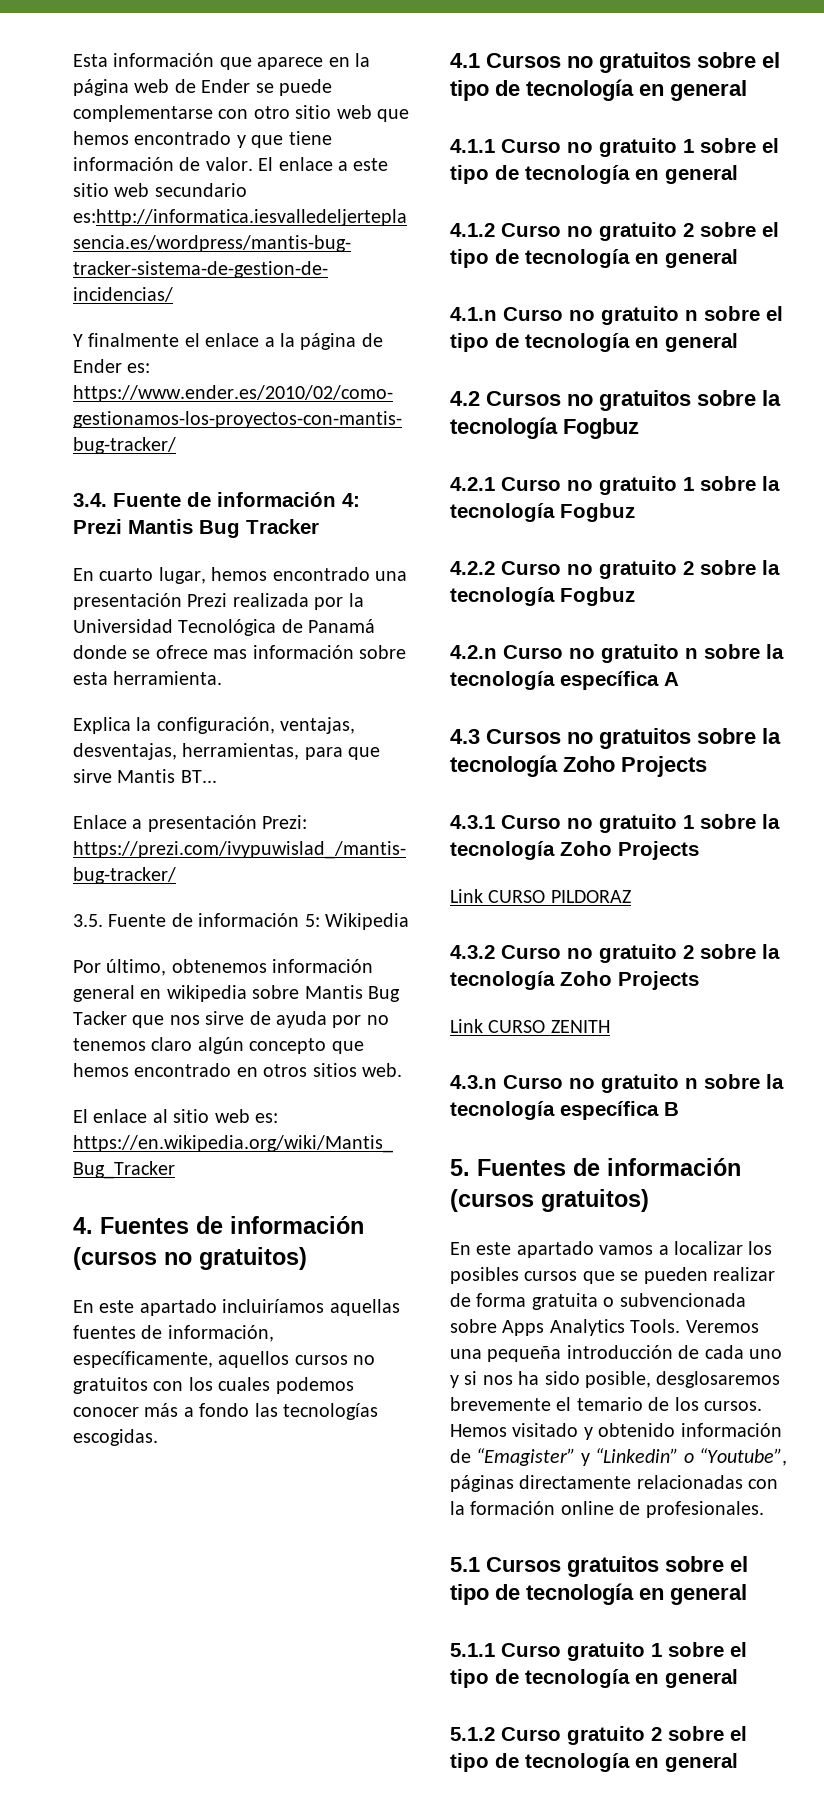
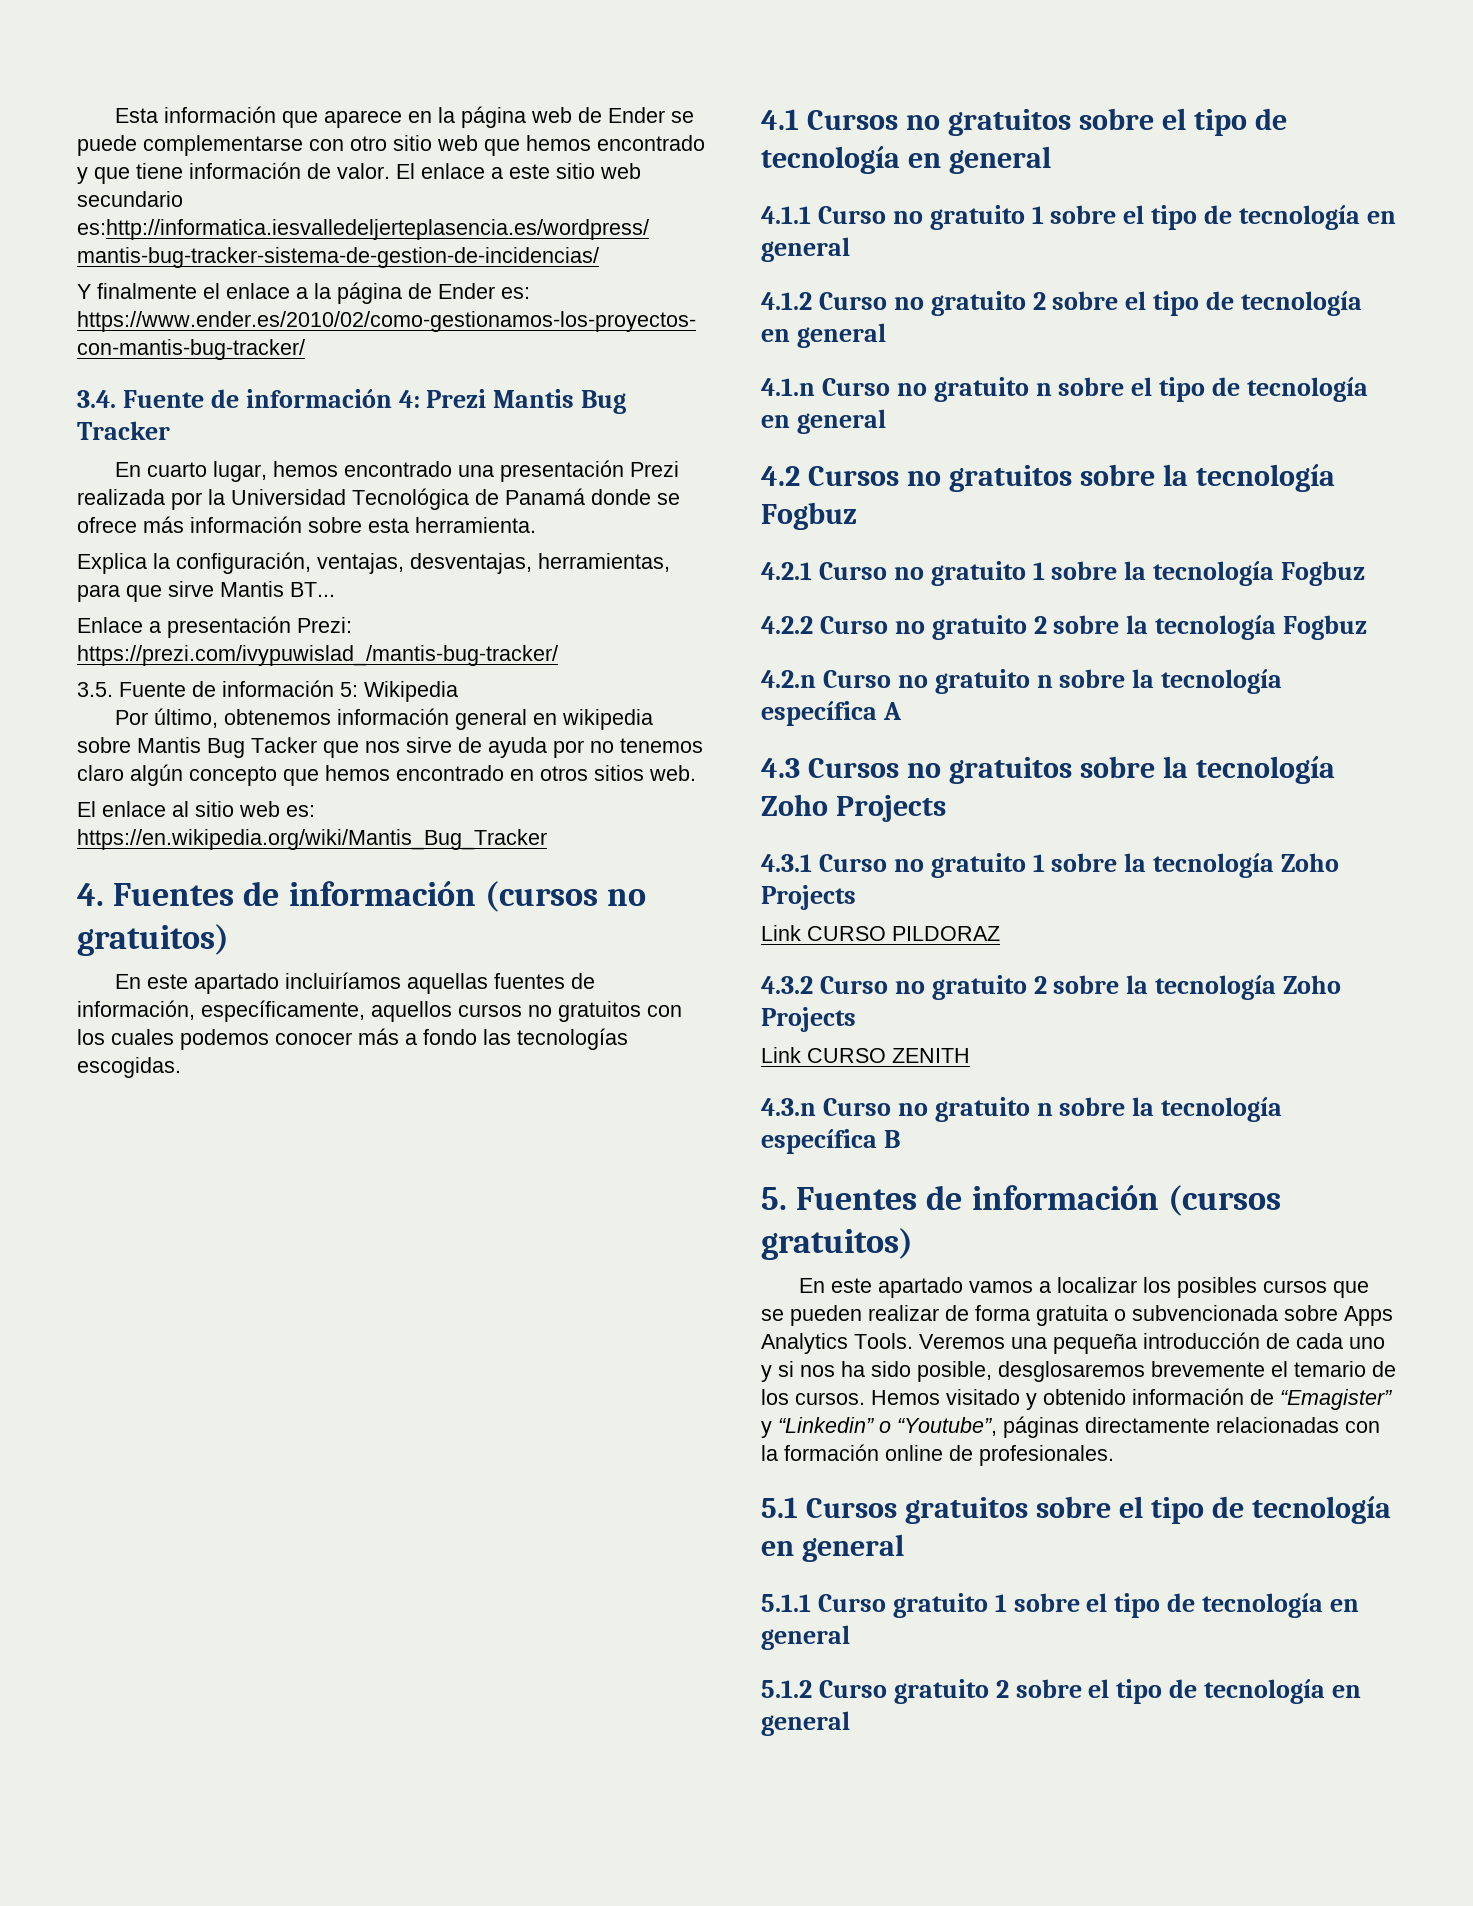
[213,649,248,659] mas -> [143,516,184,533] más

